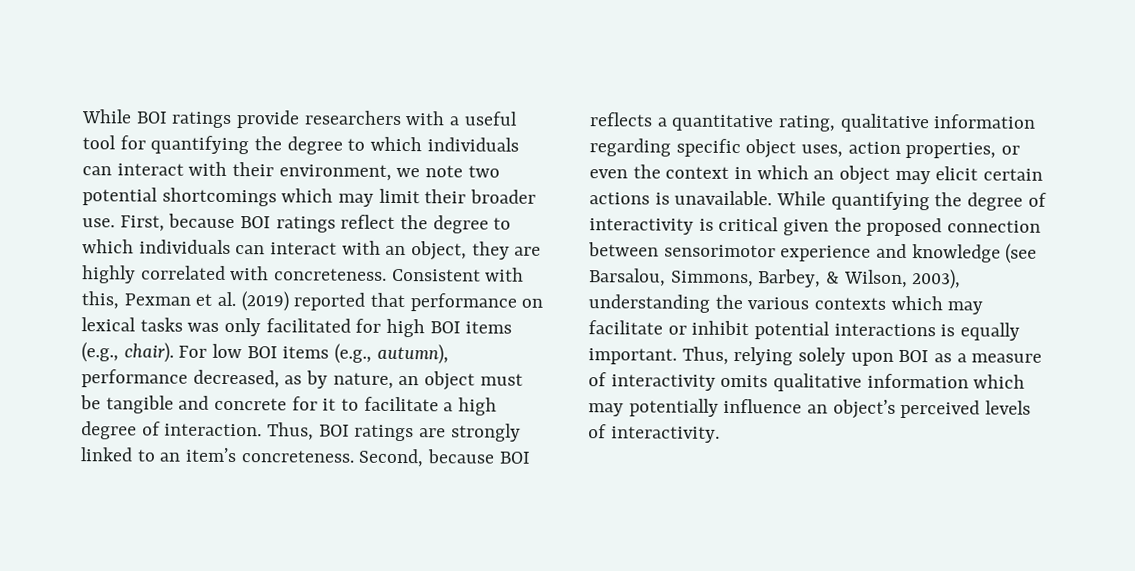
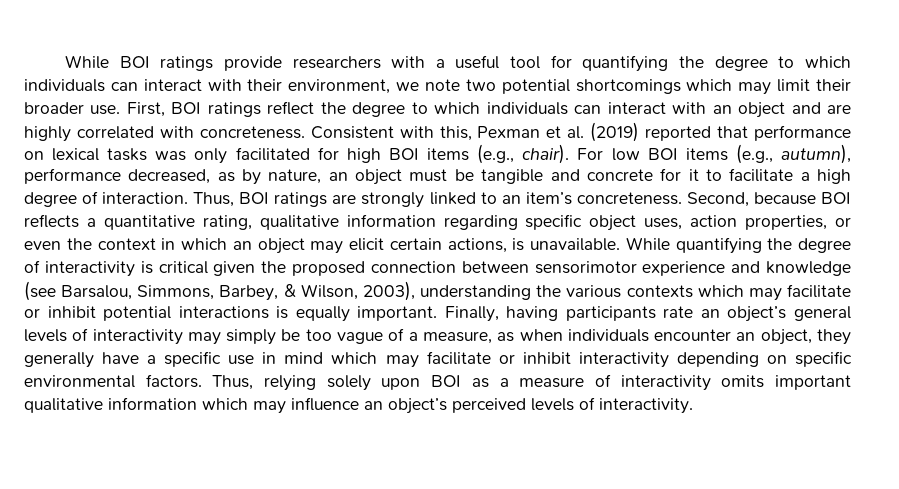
[168,213,236,229] because -> (165, 109) none
[411,241,510,261] object, they -> [738,102,821,118] object and
[589,192,650,205] actions -> [447,238,507,253] actions,
(677, 356) none -> [444,306,852,322] [24,328,851,345] [24,351,853,368] [24,374,202,388] Finally, having participants rate an object’s general levels of interactivity may simply be too vague of a measure, as when individuals encounter an object, they generally have a specific use in mind which may facilitate or inhibit interactivity depending on specific environmental factors.
(769, 381) none -> [775,375,851,390] important
[628,398,719,417] potentially -> (286, 407) none

